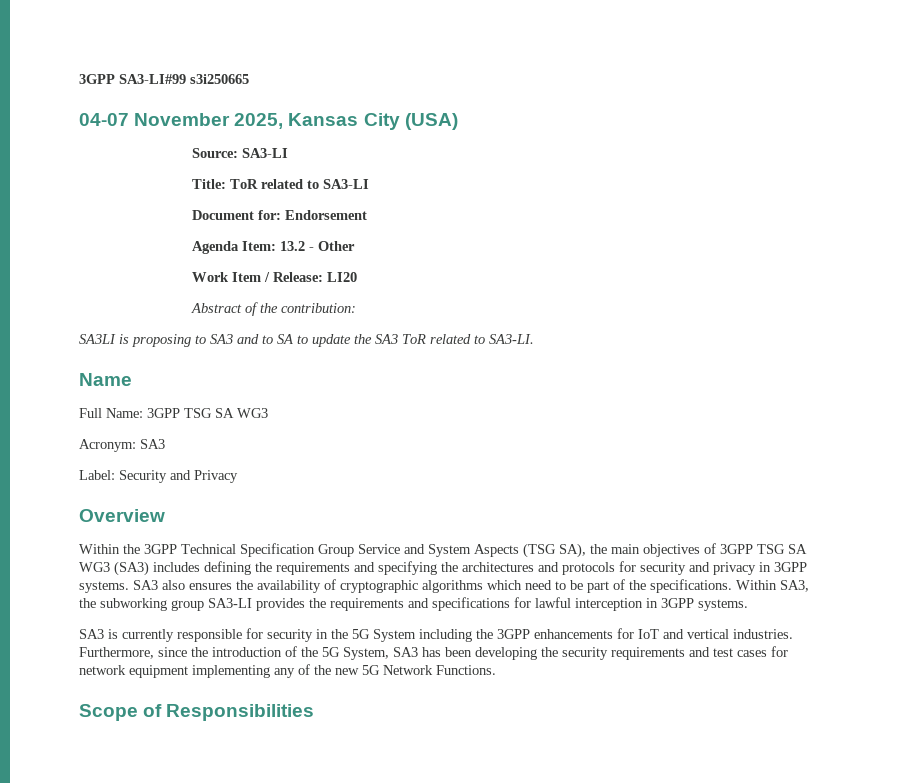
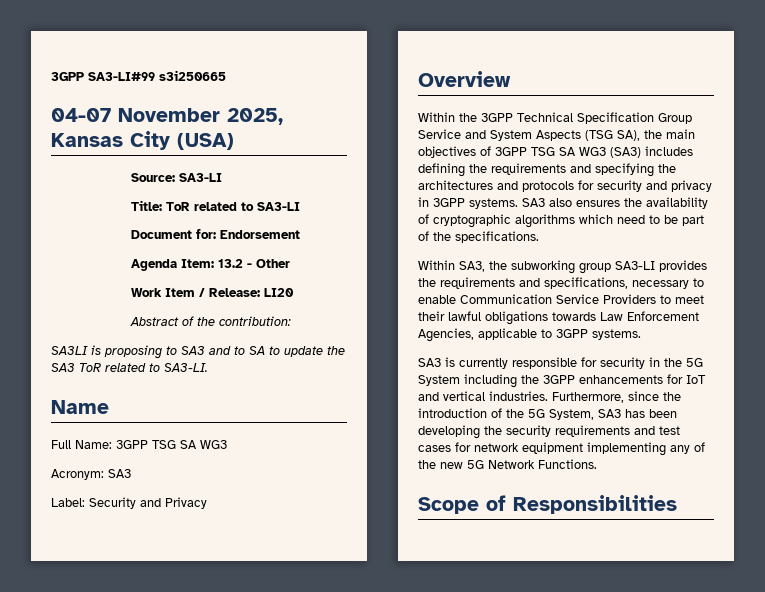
(732, 586) none -> (539, 237) //
[432,597,658,611] specifications for lawful interception in -> [544,277,704,289] [418,294,704,304] [418,311,699,325] [418,328,552,342] specifications, necessary to enable Communication Service Providers to meet their lawful obligations towards Law Enforcement Agencies, applicable to

